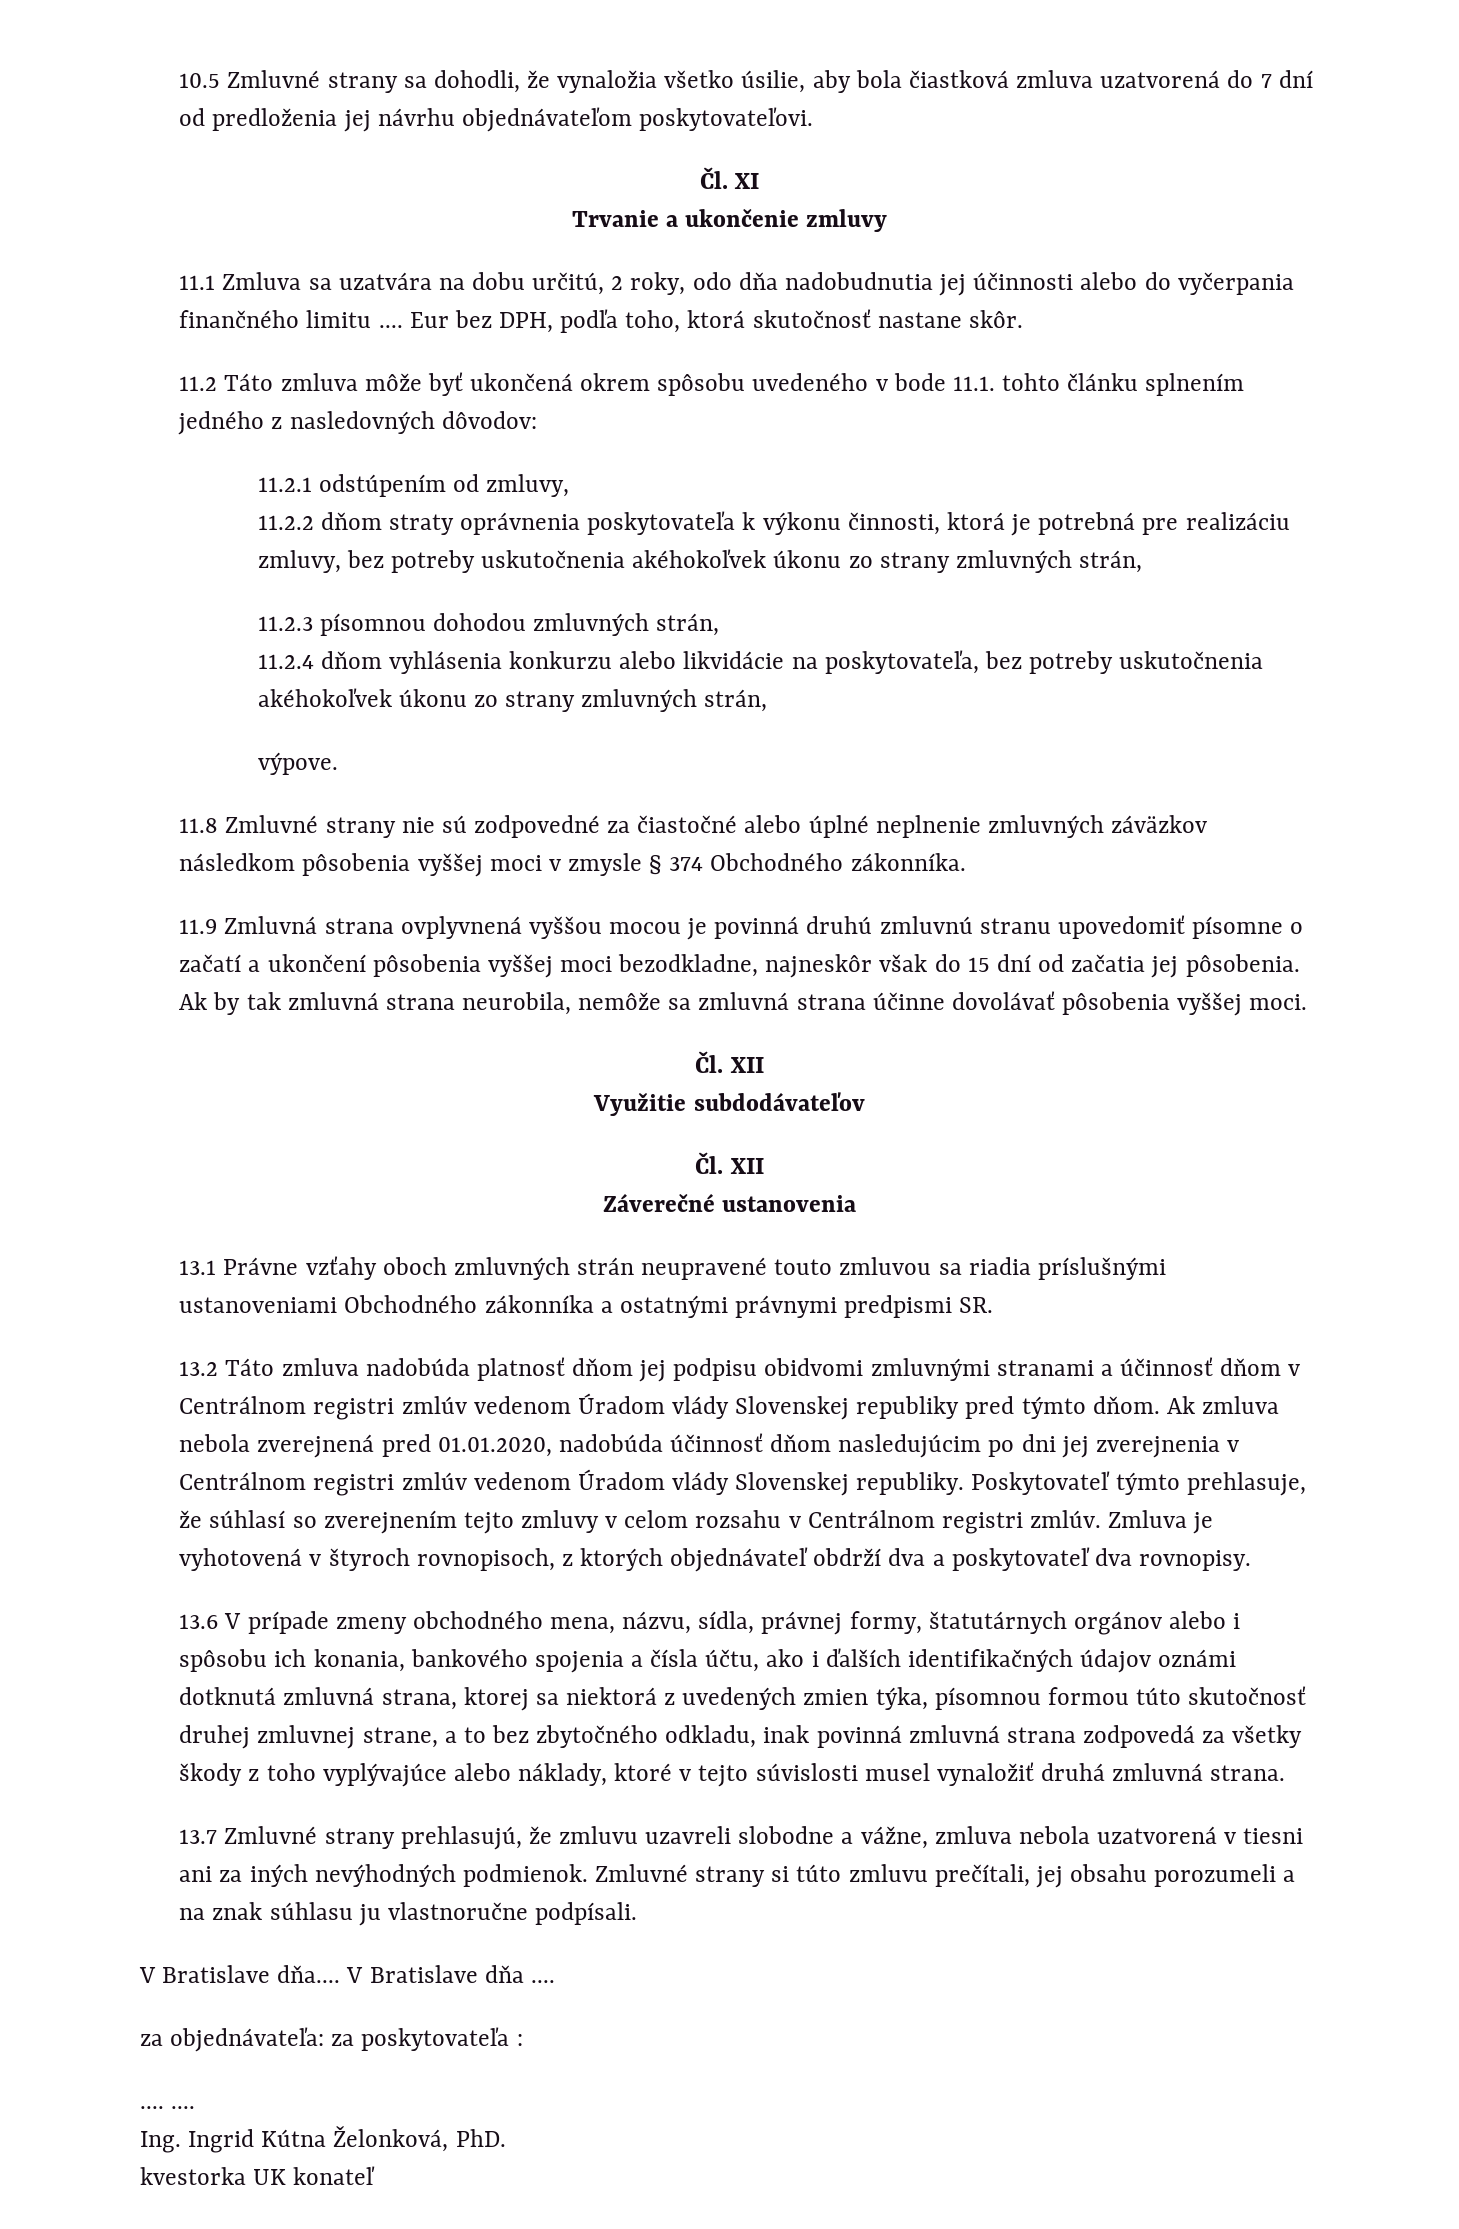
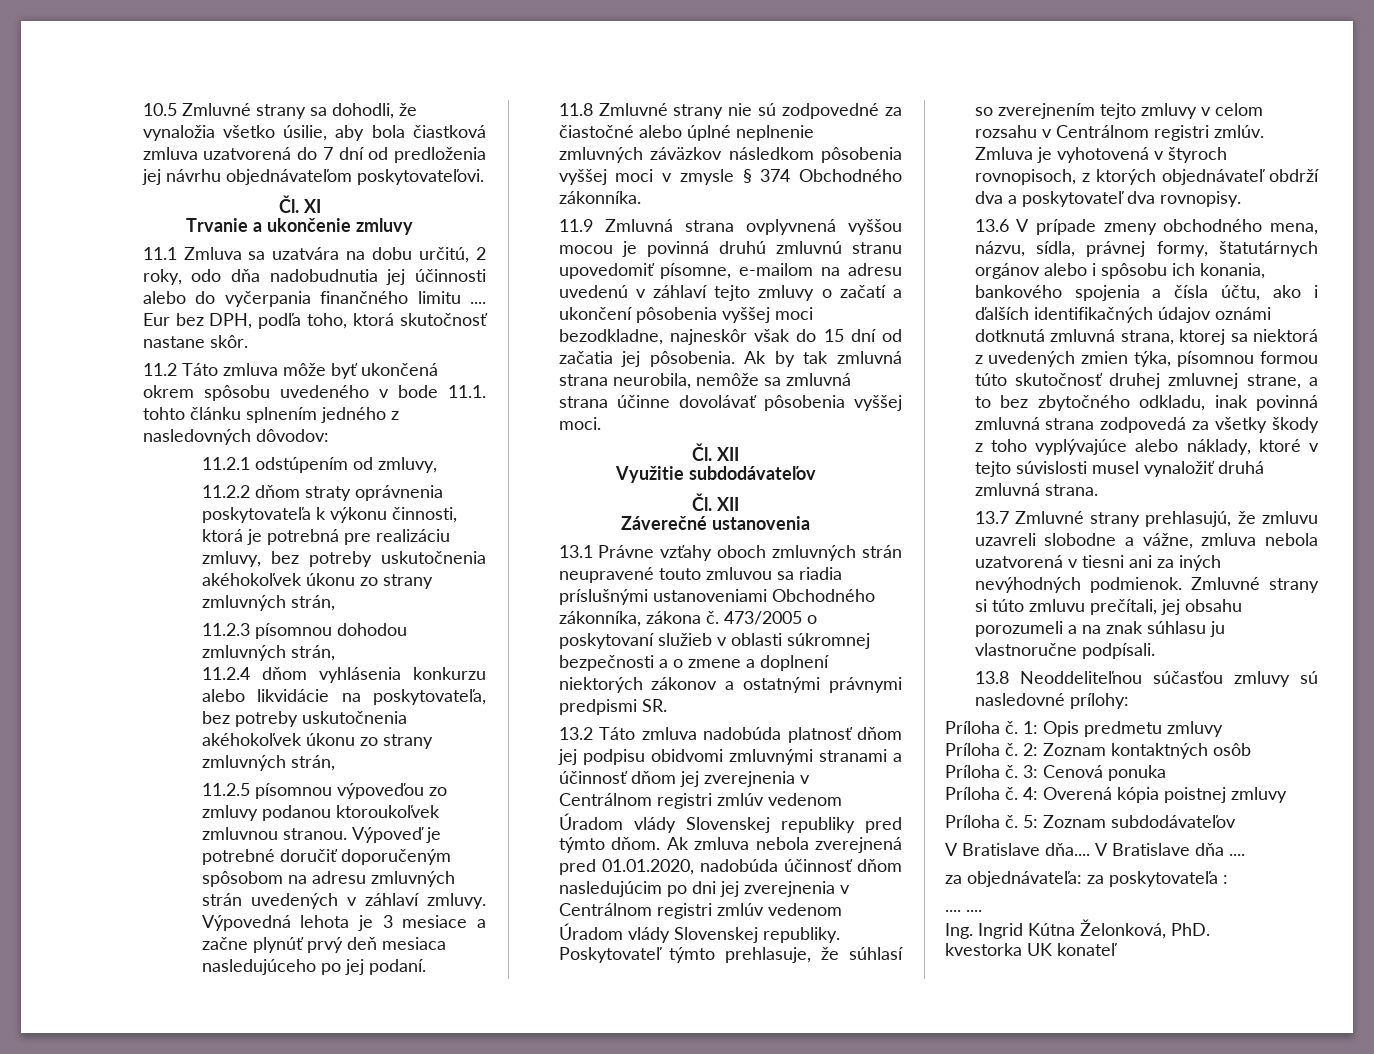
[257,752,338,775] výpove. -> [201,783,447,799] [201,805,440,821] [201,827,441,843] [201,849,451,865] [201,871,455,887] [201,893,486,909] [201,915,486,931] [201,937,446,953] [201,959,426,975] 11.2.5 písomnou výpoveďou zo zmluvy podanou ktoroukoľvek zmluvnou stranou. Výpoveď je potrebné doručiť doporučeným spôsobom na adresu zmluvných strán uvedených v záhlaví zmluvy. Výpovedná lehota je 3 mesiace a začne plynúť prvý deň mesiaca nasledujúceho po jej podaní.
[1192,916,1284,939] písomne -> [660,263,902,279] [558,285,815,301] písomne, e-mailom na adresu uvedenú v záhlaví tejto zmluvy
[484,1295,594,1313] zákonníka -> [558,611,817,627] [558,633,870,649] [558,655,829,671] [558,677,718,693] zákonníka, zákona č. 473/2005 o poskytovaní služieb v oblasti súkromnej bezpečnosti a o zmene a doplnení niektorých zákonov
(1282, 1367) none -> [679,771,795,787] jej zverejnenia
(638, 1913) none -> [974,671,1318,687] [974,693,1129,709] [945,721,1223,737] [945,743,1251,759] [945,765,1166,781] [945,787,1287,803] [945,815,1236,828] // 13.8 Neoddeliteľnou súčasťou zmluvy sú nasledovné prílohy: // Príloha č. 1: Opis predmetu zmluvy // Príloha č. 2: Zoznam kontaktných osôb // Príloha č. 3: Cenová ponuka // Príloha č. 4: Overená kópia poistnej zmluvy // Príloha č. 5: Zoznam subdodávateľov

